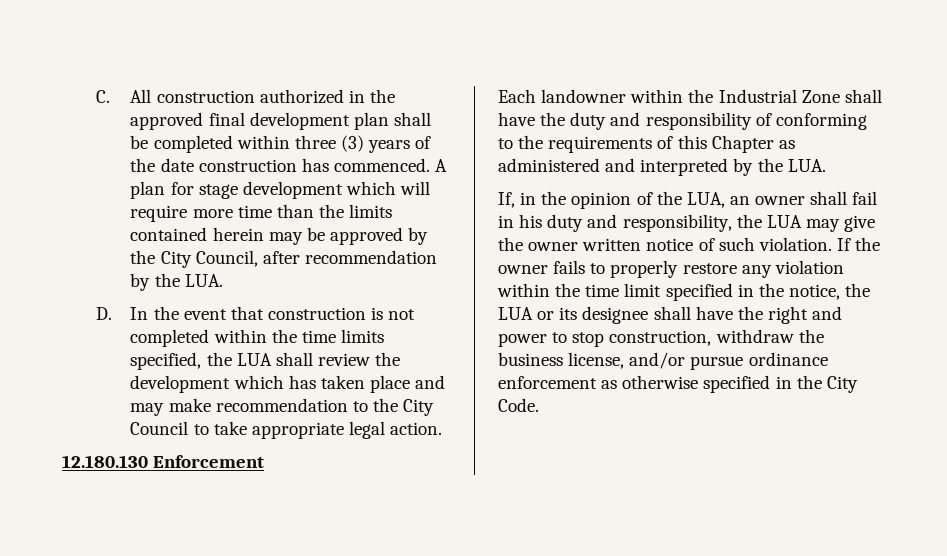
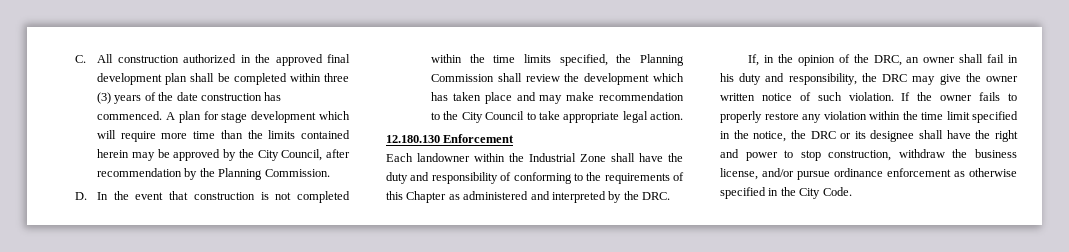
[184,274,223,287] LUA. -> [218,168,330,180] Planning Commission.
[236,353,272,366] LUA -> [640,54,684,66] [430,74,494,82] Planning Commission
[787,159,826,172] LUA. -> [642,192,670,200] DRC.
[686,192,725,208] LUA, -> [873,55,902,66] DRC,
[766,215,802,228] LUA -> [882,74,908,82] DRC
[498,307,533,320] LUA -> [810,131,836,139] DRC

